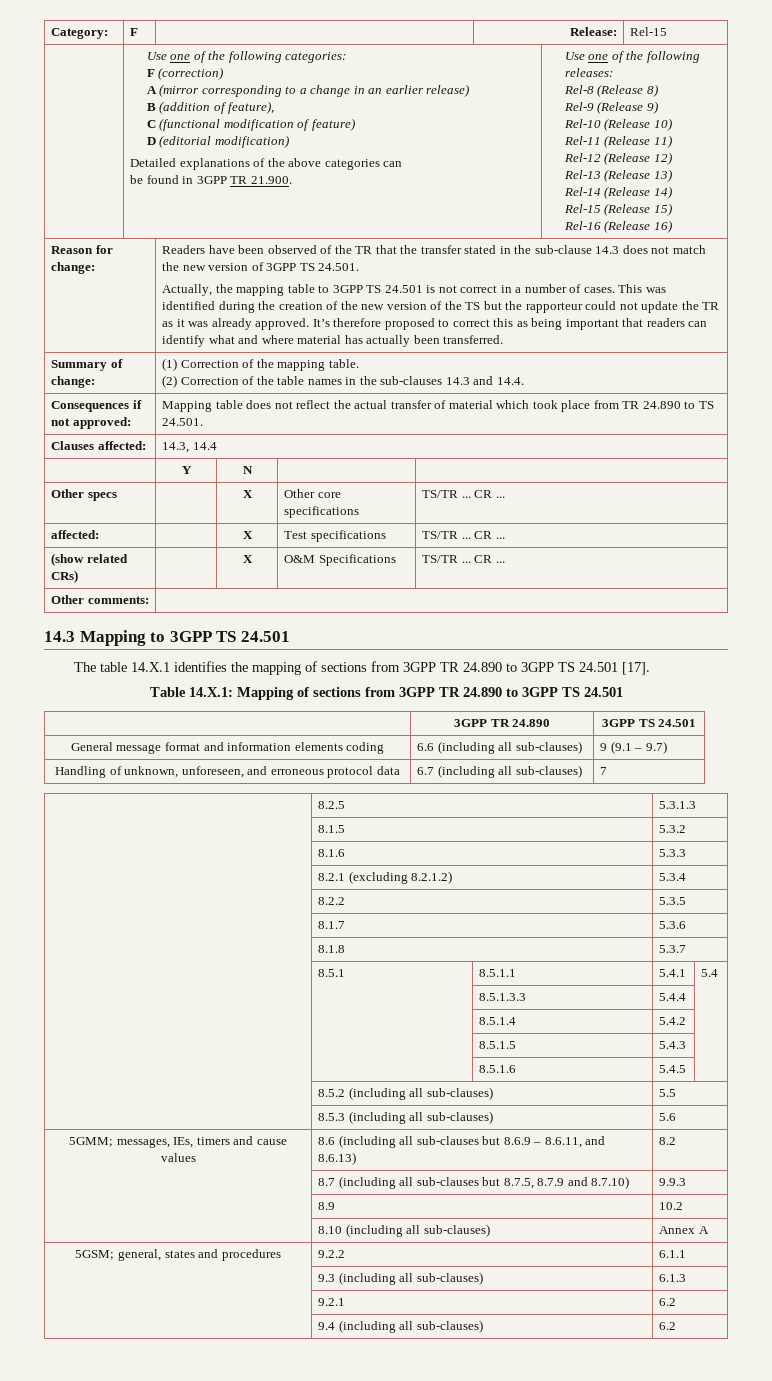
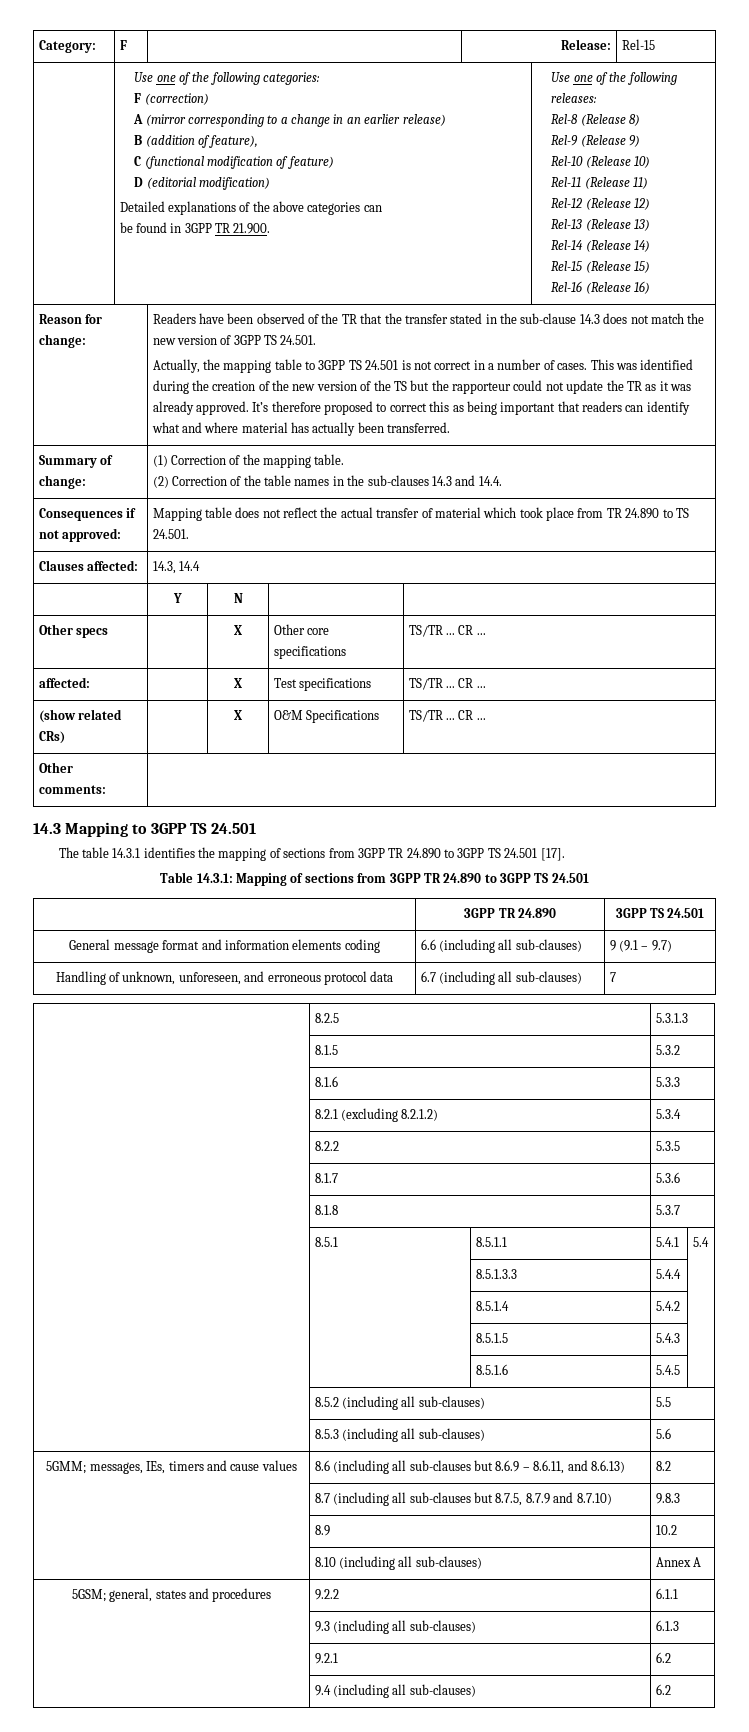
[130,662,170,672] 14.X.1 -> [112,848,141,858] 14.3.1
[188,687,233,697] 14.X.1: -> [196,873,233,883] 14.3.1:
[659,1178,687,1186] 9.9.3 -> [655,1493,680,1504] 9.8.3

